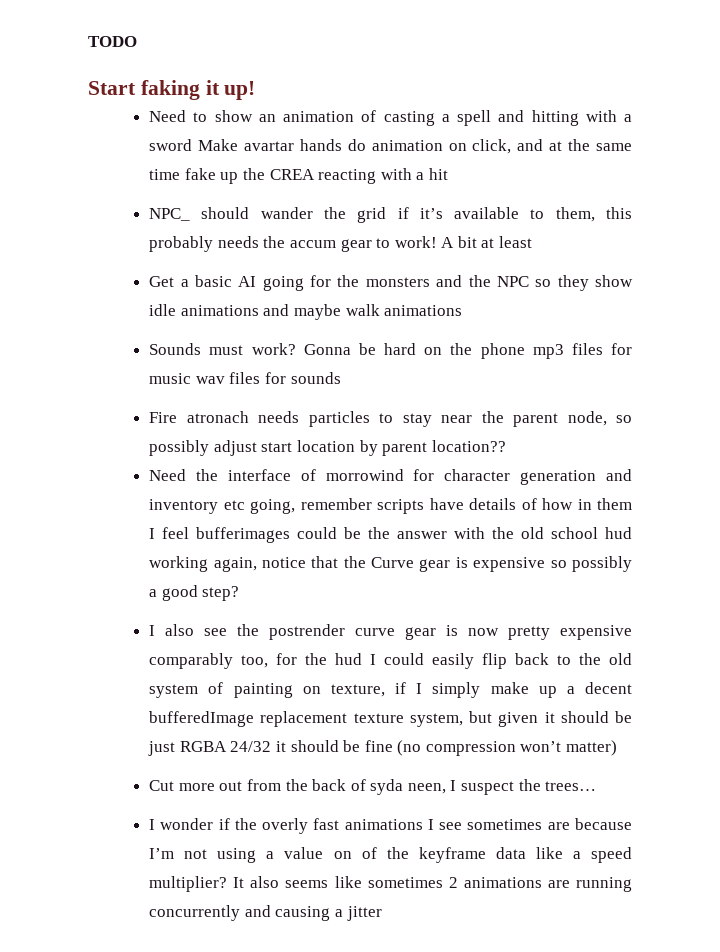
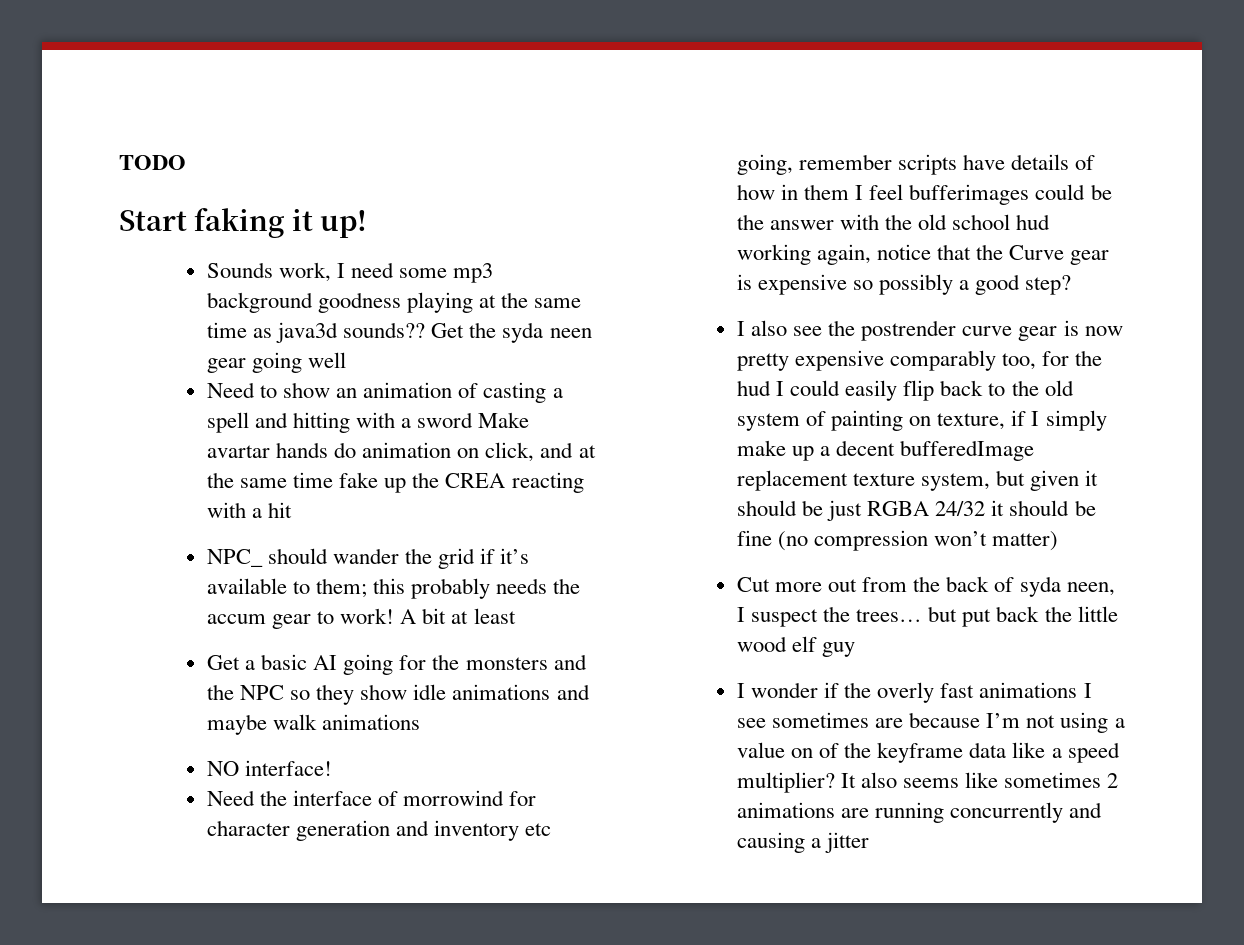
(256, 90) none -> [206,262,494,283] [206,292,582,313] [206,322,592,343] [206,352,347,373] // Sounds work, I need some mp3 background goodness playing at the same time as java3d sounds?? Get the syda neen gear going well
[555,207,595,222] them, -> [316,578,368,598] them;
[149,343,633,359] [149,372,341,384] [149,411,632,427] [149,440,506,456] Sounds must work? Gonna be hard on the phone mp3 files for music wav files for sounds // Fire atronach needs particles to stay near the parent node, so possibly adjust start location by parent location?? -> [206,760,333,776] NO interface!
(597, 786) none -> [928,606,1118,627] [736,636,856,657] but put back the little wood elf guy

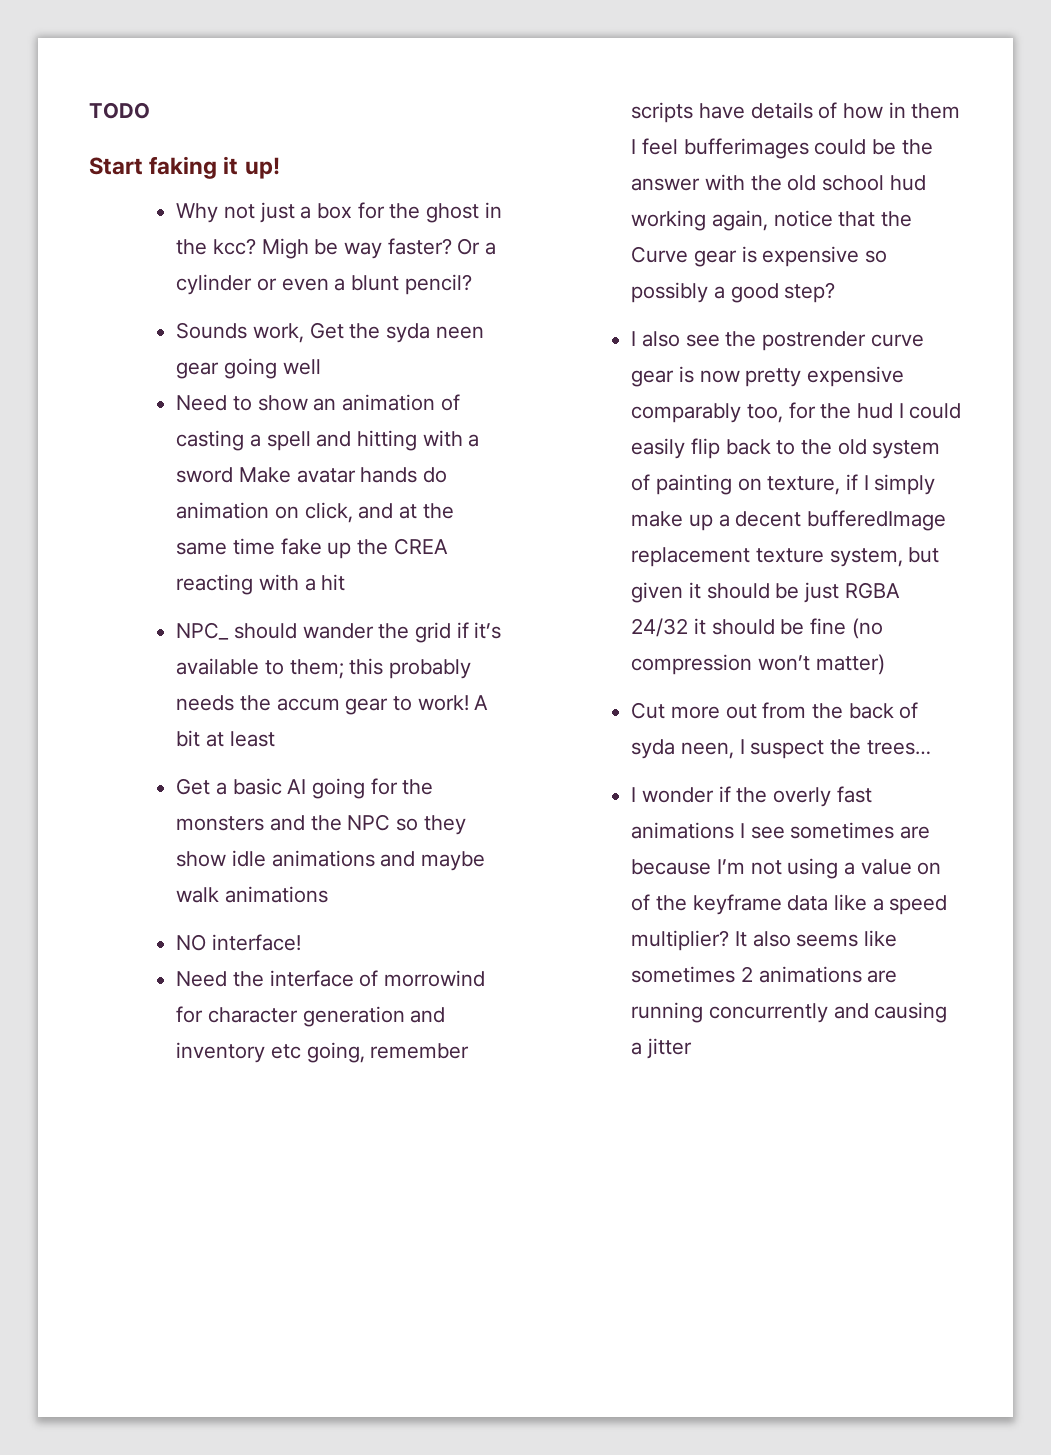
[206,262,494,283] [206,292,582,313] [206,322,426,343] Sounds work, I need some mp3 background goodness playing at the same time as java3d sounds?? -> [176,202,502,223] [176,238,496,259] [176,274,472,295] [176,322,304,343] Why not just a box for the ghost in the kcc? Migh be way faster? Or a cylinder or even a blunt pencil? // Sounds work,
[206,445,270,458] avartar -> [296,468,356,483] avatar
[928,606,1118,627] [736,636,856,657] but put back the little wood elf guy -> (931, 747) none

